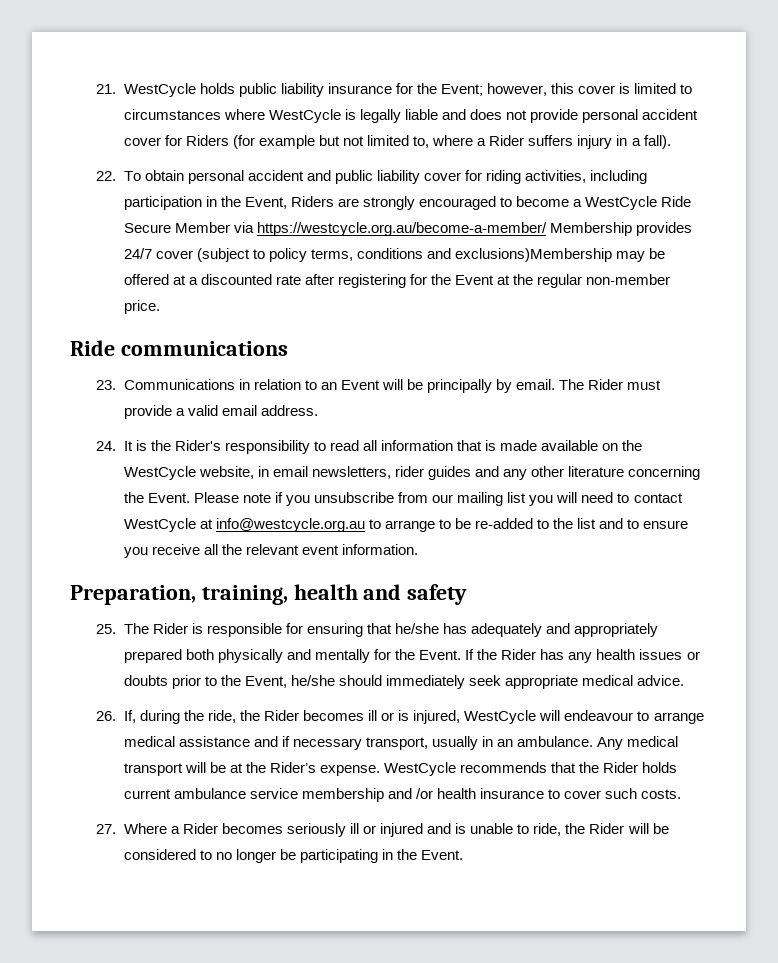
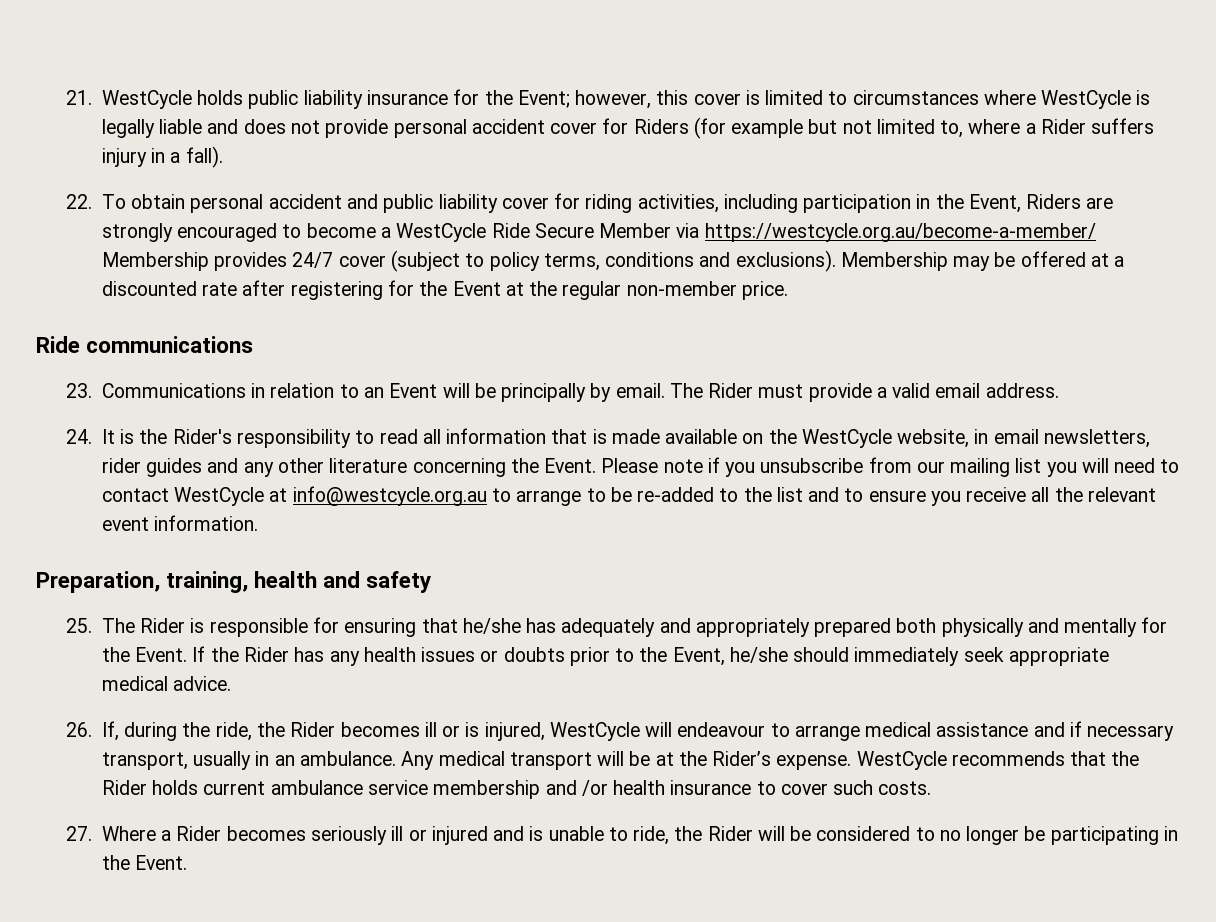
[455,248,613,262] exclusions)Membership -> [735,250,948,272] exclusions). Membership

